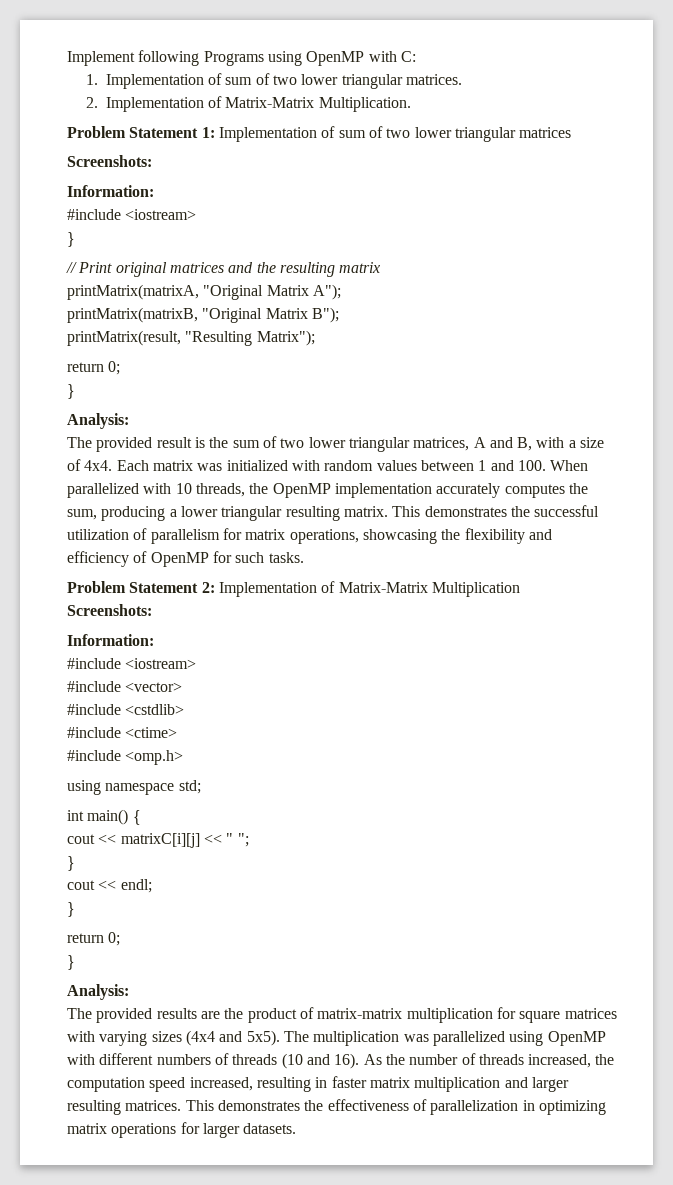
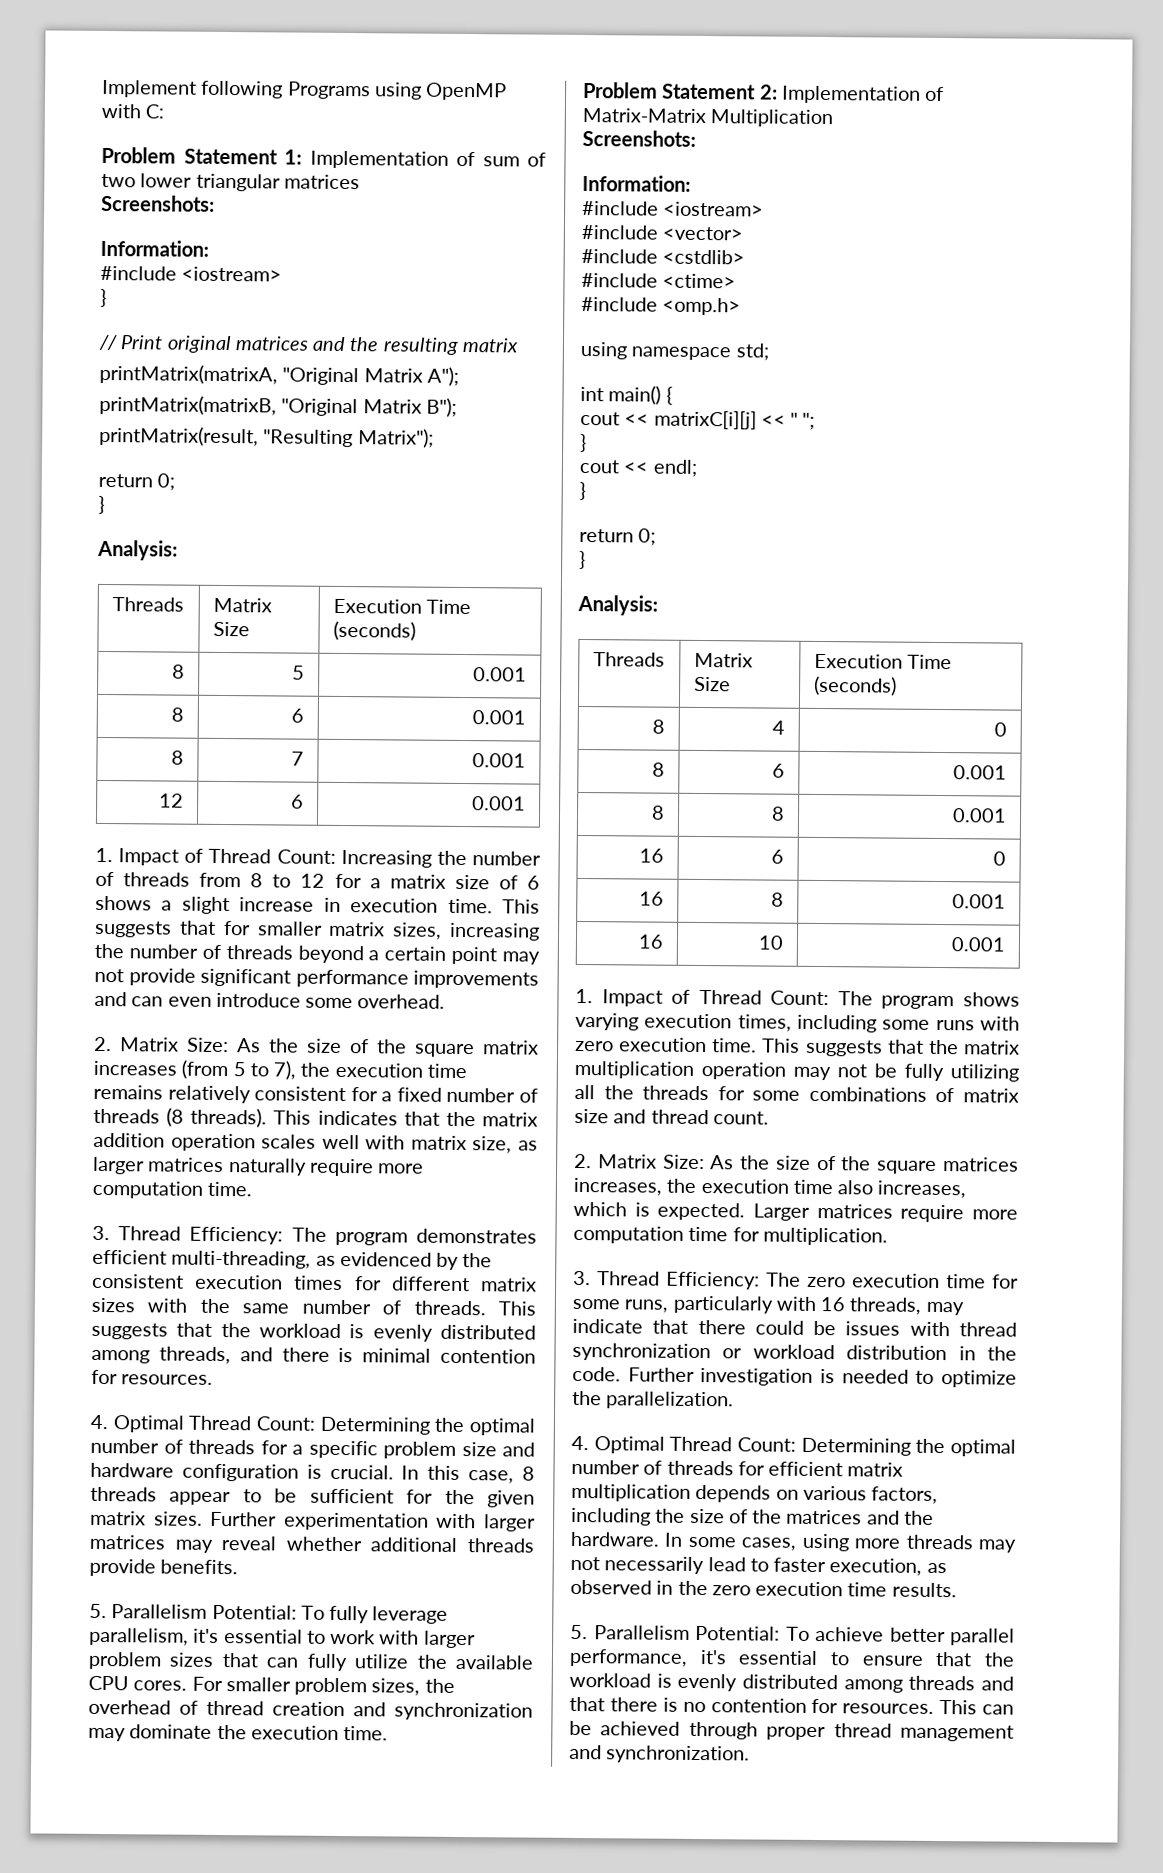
[85,73,463,89] [85,96,411,112] // 1. Implementation of sum of two lower triangular matrices. // 2. Implementation of Matrix-Matrix Multiplication. -> (165, 111) none
[67,436,605,452] [67,459,589,471] [67,483,588,498] [67,505,600,521] [67,528,552,544] [67,551,304,567] // The provided result is the sum of two lower triangular matrices, A and B, with a size of 4x4. Each matrix was initialized with random values between 1 and 100. When parallelized with 10 threads, the OpenMP implementation accurately computes the sum, producing a lower triangular resulting matrix. This demonstrates the successful utilization of parallelism for matrix operations, showcasing the flexibility and efficiency of OpenMP for such tasks. -> [111,597,184,612] [212,597,272,613] [212,621,250,637] [332,598,471,615] [332,620,416,641] [172,664,186,679] [292,665,306,680] [473,667,528,682] [171,707,185,722] [291,708,305,723] [472,710,527,725] [171,750,185,765] [291,751,305,766] [472,753,527,768] [159,793,185,808] [291,794,305,809] [472,796,527,811] [95,847,541,868] [95,871,540,890] [95,895,540,915] [94,920,540,941] [94,943,540,965] [94,968,539,989] [94,991,446,1009] [94,1036,539,1058] [93,1059,467,1080] [93,1084,538,1104] [93,1107,538,1128] [93,1132,538,1154] [92,1156,425,1177] [92,1180,253,1199] [92,1225,537,1246] [92,1249,493,1270] [92,1273,537,1292] [91,1297,536,1316] [91,1322,536,1342] [91,1346,536,1365] [91,1369,214,1385] [90,1414,535,1436] [90,1438,535,1459] [90,1462,535,1484] [90,1486,535,1508] [90,1510,536,1532] [89,1534,534,1553] [89,1558,239,1577] [89,1603,449,1624] [89,1627,476,1649] [88,1651,533,1672] [88,1675,455,1696] [88,1699,533,1721] [88,1724,389,1742] // Threads | Matrix Size | Execution Time (seconds) // 8 | 5 | 0.001 // 8 | 6 | 0.001 // 8 | 7 | 0.001 // 12 | 6 | 0.001 // 1. Impact of Thread Count: Increasing the number of threads from 8 to 12 for a matrix size of 6 shows a slight increase in execution time. This suggests that for smaller matrix sizes, increasing the number of threads beyond a certain point may not provide significant performance improvements and can even introduce some overhead. // 2. Matrix Size: As the size of the square matrix increases (from 5 to 7), the execution time remains relatively consistent for a fixed number of threads (8 threads). This indicates that the matrix addition operation scales well with matrix size, as larger matrices naturally require more computation time. // 3. Thread Efficiency: The program demonstrates efficient multi-threading, as evidenced by the consistent execution times for different matrix sizes with the same number of threads. This suggests that the workload is evenly distributed among threads, and there is minimal contention for resources. // 4. Optimal Thread Count: Determining the optimal number of threads for a specific problem size and hardware configuration is crucial. In this case, 8 threads appear to be sufficient for the given matrix sizes. Further experimentation with larger matrices may reveal whether additional threads provide benefits. // 5. Parallelism Potential: To fully leverage parallelism, it's essential to work with larger problem sizes that can fully utilize the available CPU cores. For smaller problem sizes, the overhead of thread creation and synchronization may dominate the execution time.
[67,1007,617,1023] [67,1030,606,1046] [67,1053,615,1069] [67,1076,569,1092] [67,1099,606,1115] [67,1122,297,1138] // The provided results are the product of matrix-matrix multiplication for square matrices with varying sizes (4x4 and 5x5). The multiplication was parallelized using OpenMP with different numbers of threads (10 and 16). As the number of threads increased, the computation speed increased, resulting in faster matrix multiplication and larger resulting matrices. This demonstrates the effectiveness of parallelization in optimizing matrix operations for larger datasets. -> [592,652,665,667] [693,652,753,668] [693,676,731,692] [813,653,952,670] [813,675,897,696] [652,719,666,734] [772,720,786,735] [994,722,1008,737] [652,762,666,777] [772,763,786,778] [953,765,1008,780] [651,805,666,820] [771,806,786,821] [952,808,1008,823] [639,848,665,863] [771,849,785,864] [993,851,1007,866] [639,891,665,906] [771,892,785,907] [952,894,1007,909] [638,934,665,949] [758,935,785,950] [951,937,1007,952] [575,988,1020,1010] [575,1012,1020,1033] [575,1037,1020,1057] [574,1060,1019,1082] [574,1084,1019,1103] [574,1108,769,1125] [574,1153,1019,1174] [573,1177,967,1199] [573,1201,1018,1223] [573,1225,888,1246] [573,1270,1019,1290] [572,1295,964,1316] [572,1318,1017,1337] [572,1342,1017,1362] [572,1366,1017,1388] [572,1390,735,1410] [571,1435,1016,1457] [571,1459,904,1477] [571,1483,939,1505] [571,1507,934,1526] [570,1531,1016,1553] [570,1556,947,1576] [570,1579,957,1598] [570,1624,1015,1646] [569,1648,1015,1667] [569,1672,1014,1693] [569,1696,1014,1715] [569,1720,1014,1742] [569,1744,751,1764] // Threads | Matrix Size | Execution Time (seconds) // 8 | 4 | 0 // 8 | 6 | 0.001 // 8 | 8 | 0.001 // 16 | 6 | 0 // 16 | 8 | 0.001 // 16 | 10 | 0.001 // 1. Impact of Thread Count: The program shows varying execution times, including some runs with zero execution time. This suggests that the matrix multiplication operation may not be fully utilizing all the threads for some combinations of matrix size and thread count. // 2. Matrix Size: As the size of the square matrices increases, the execution time also increases, which is expected. Larger matrices require more computation time for multiplication. // 3. Thread Efficiency: The zero execution time for some runs, particularly with 16 threads, may indicate that there could be issues with thread synchronization or workload distribution in the code. Further investigation is needed to optimize the parallelization. // 4. Optimal Thread Count: Determining the optimal number of threads for efficient matrix multiplication depends on various factors, including the size of the matrices and the hardware. In some cases, using more threads may not necessarily lead to faster execution, as observed in the zero execution time results. // 5. Parallelism Potential: To achieve better parallel performance, it's essential to ensure that the workload is evenly distributed among threads and that there is no contention for resources. This can be achieved through proper thread management and synchronization.

